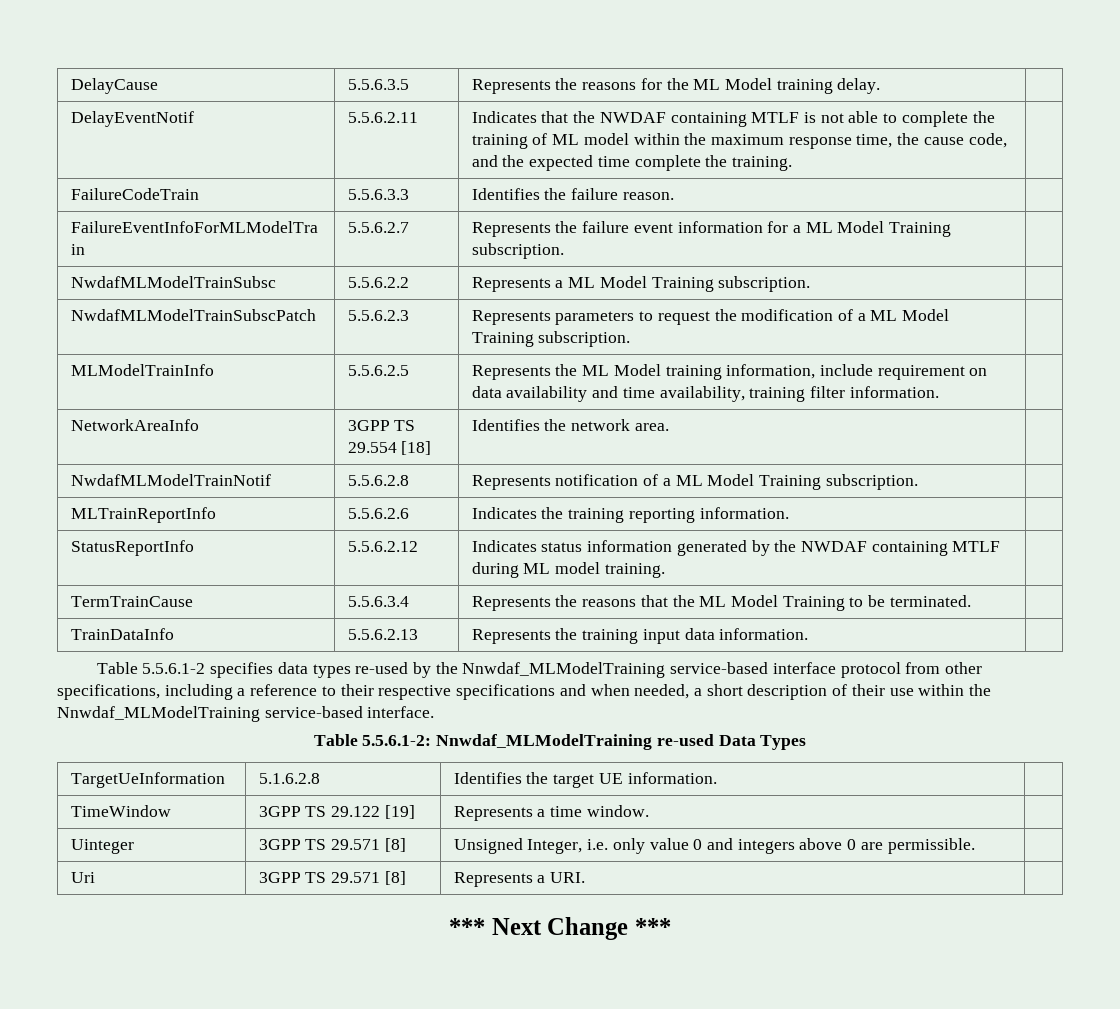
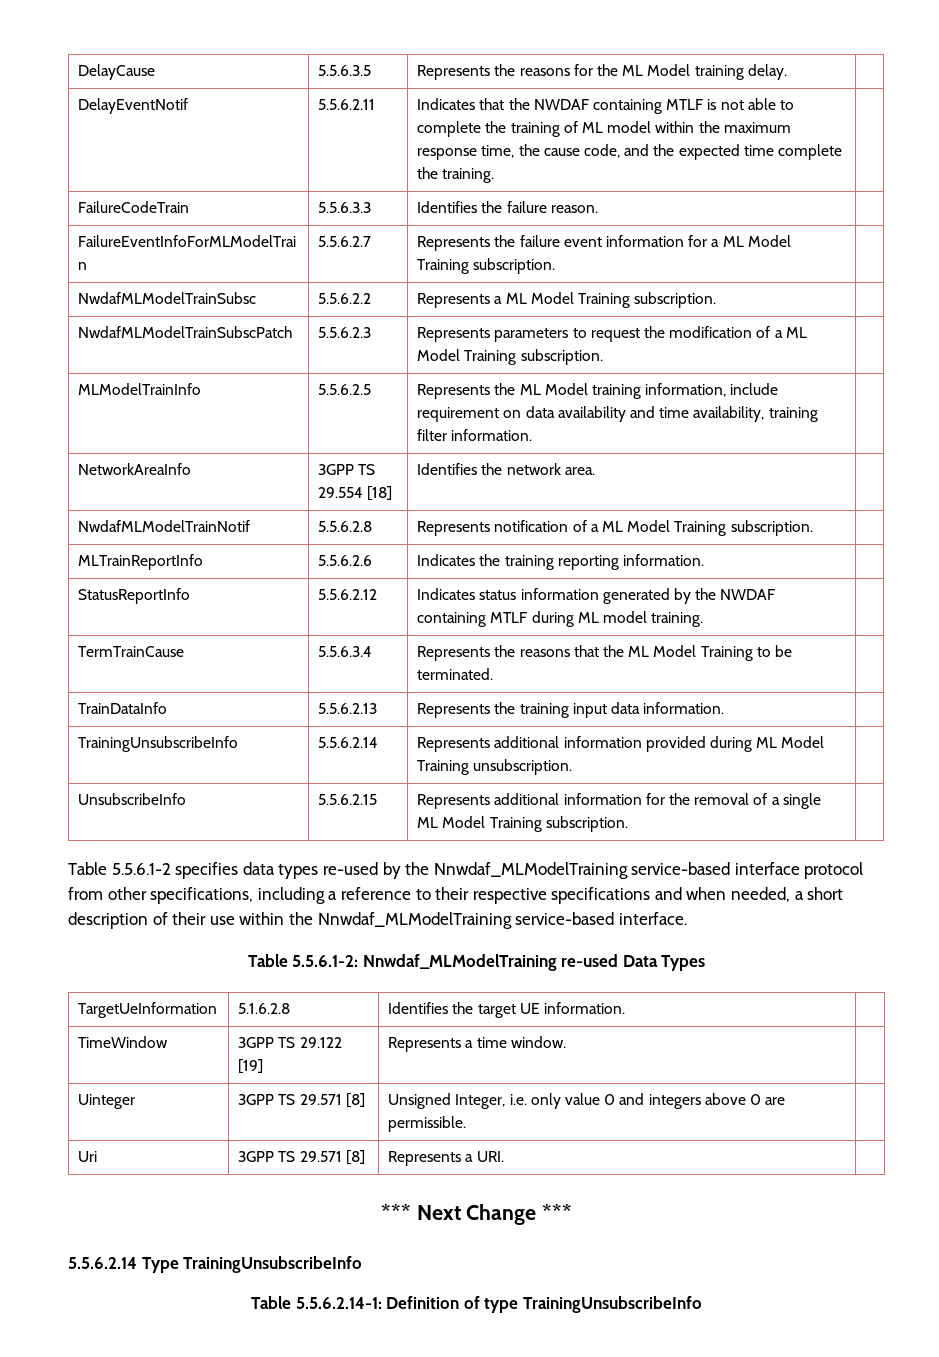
(809, 634) none -> [78,736,239,752] [318,737,379,748] [417,736,825,752] [417,759,573,775] [78,793,187,805] [318,794,378,805] [417,793,821,809] [417,816,628,832] // TrainingUnsubscribeInfo | 5.5.6.2.14 | Represents additional information provided during ML Model Training unsubscription. | // UnsubscribeInfo | 5.5.6.2.15 | Represents additional information for the removal of a single ML Model Training subscription. |
(671, 926) none -> [68,1256,363,1273] [251,1296,702,1313] // 5.5.6.2.14 Type TrainingUnsubscribeInfo // Table 5.5.6.2.14-1: Definition of type TrainingUnsubscribeInfo

